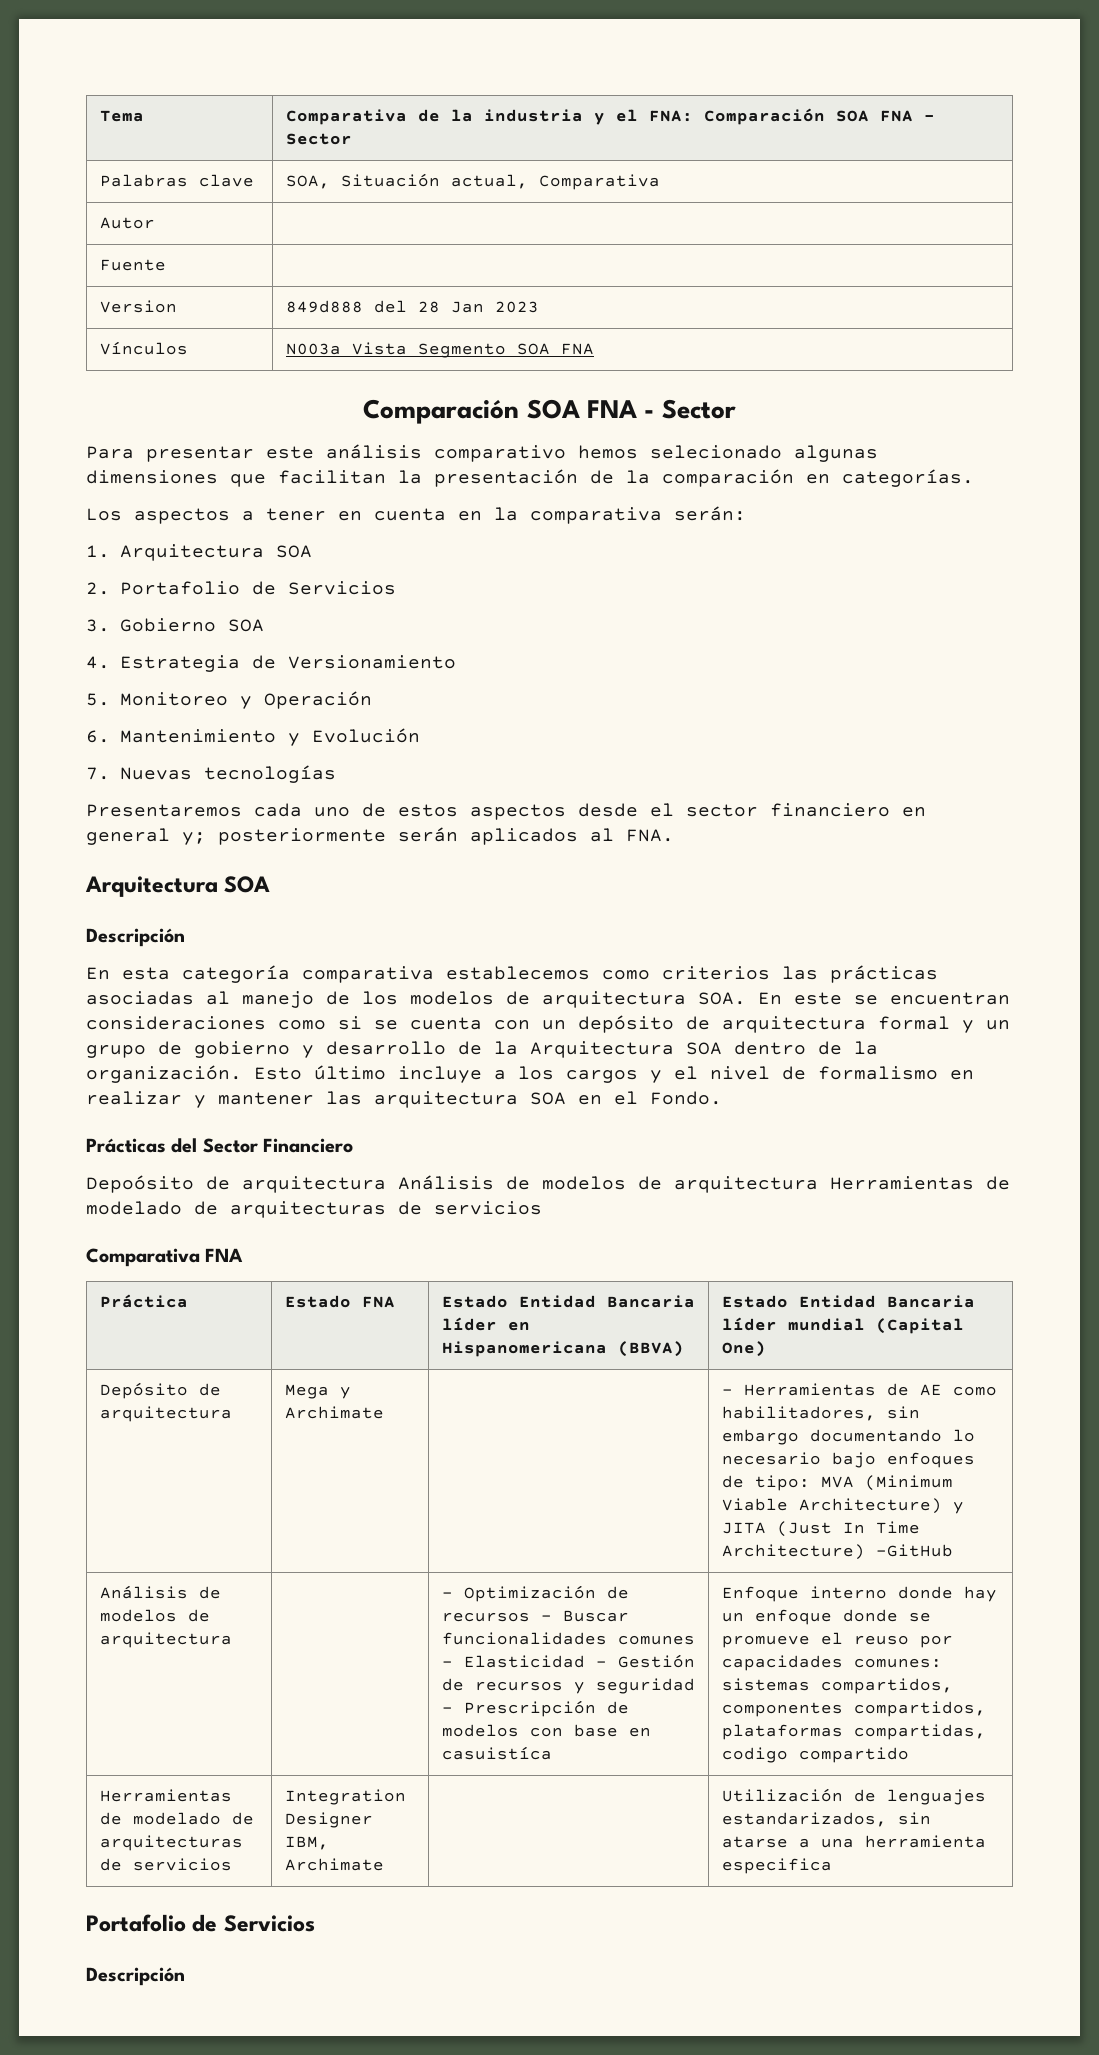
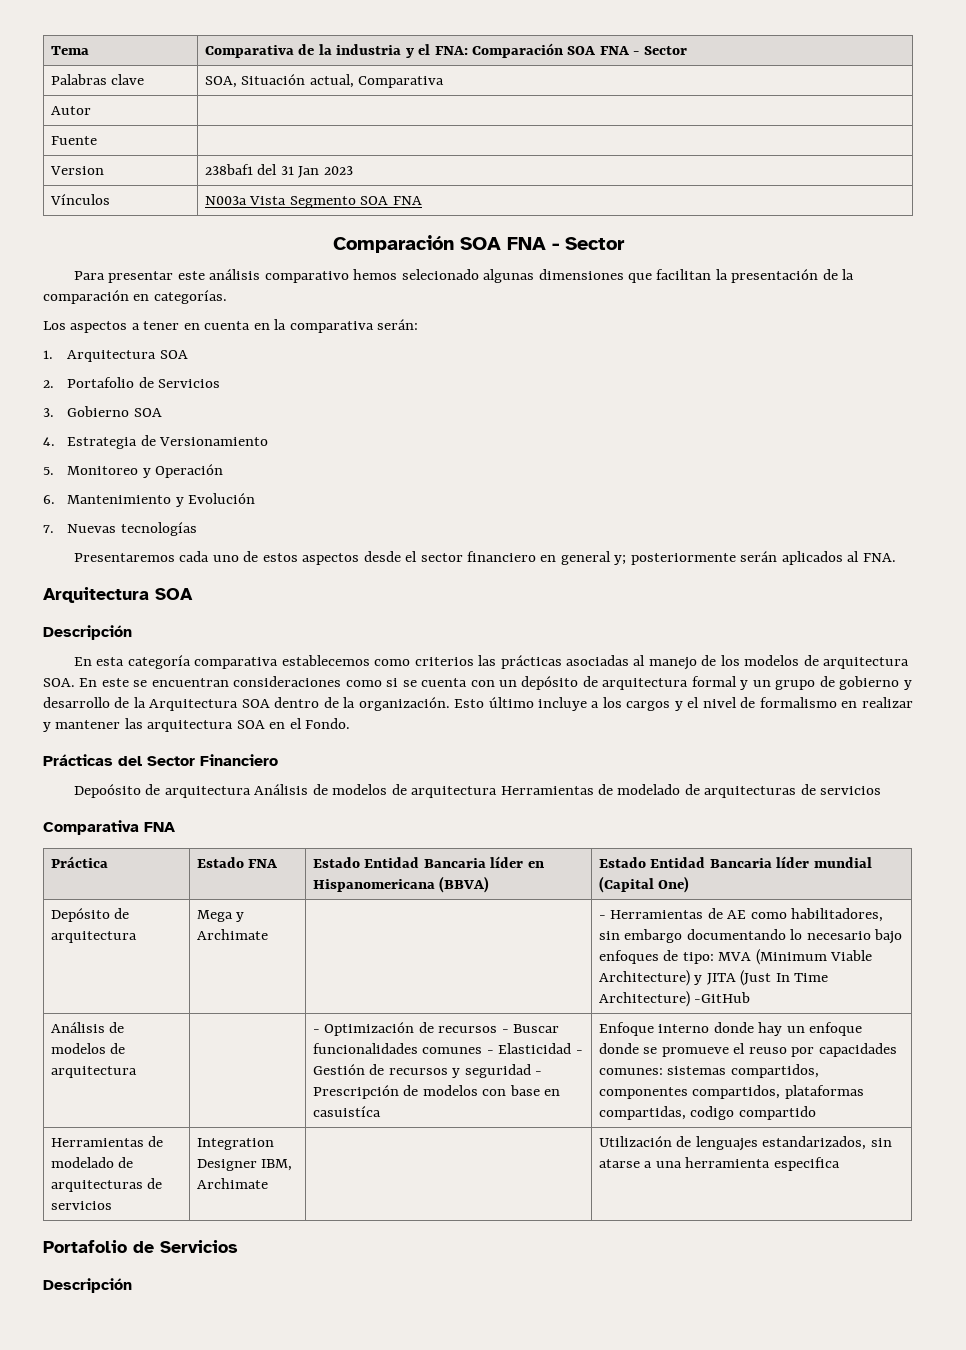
[285,300,440,313] 849d888 del 28 -> [204,164,294,175] 238baf1 del 31

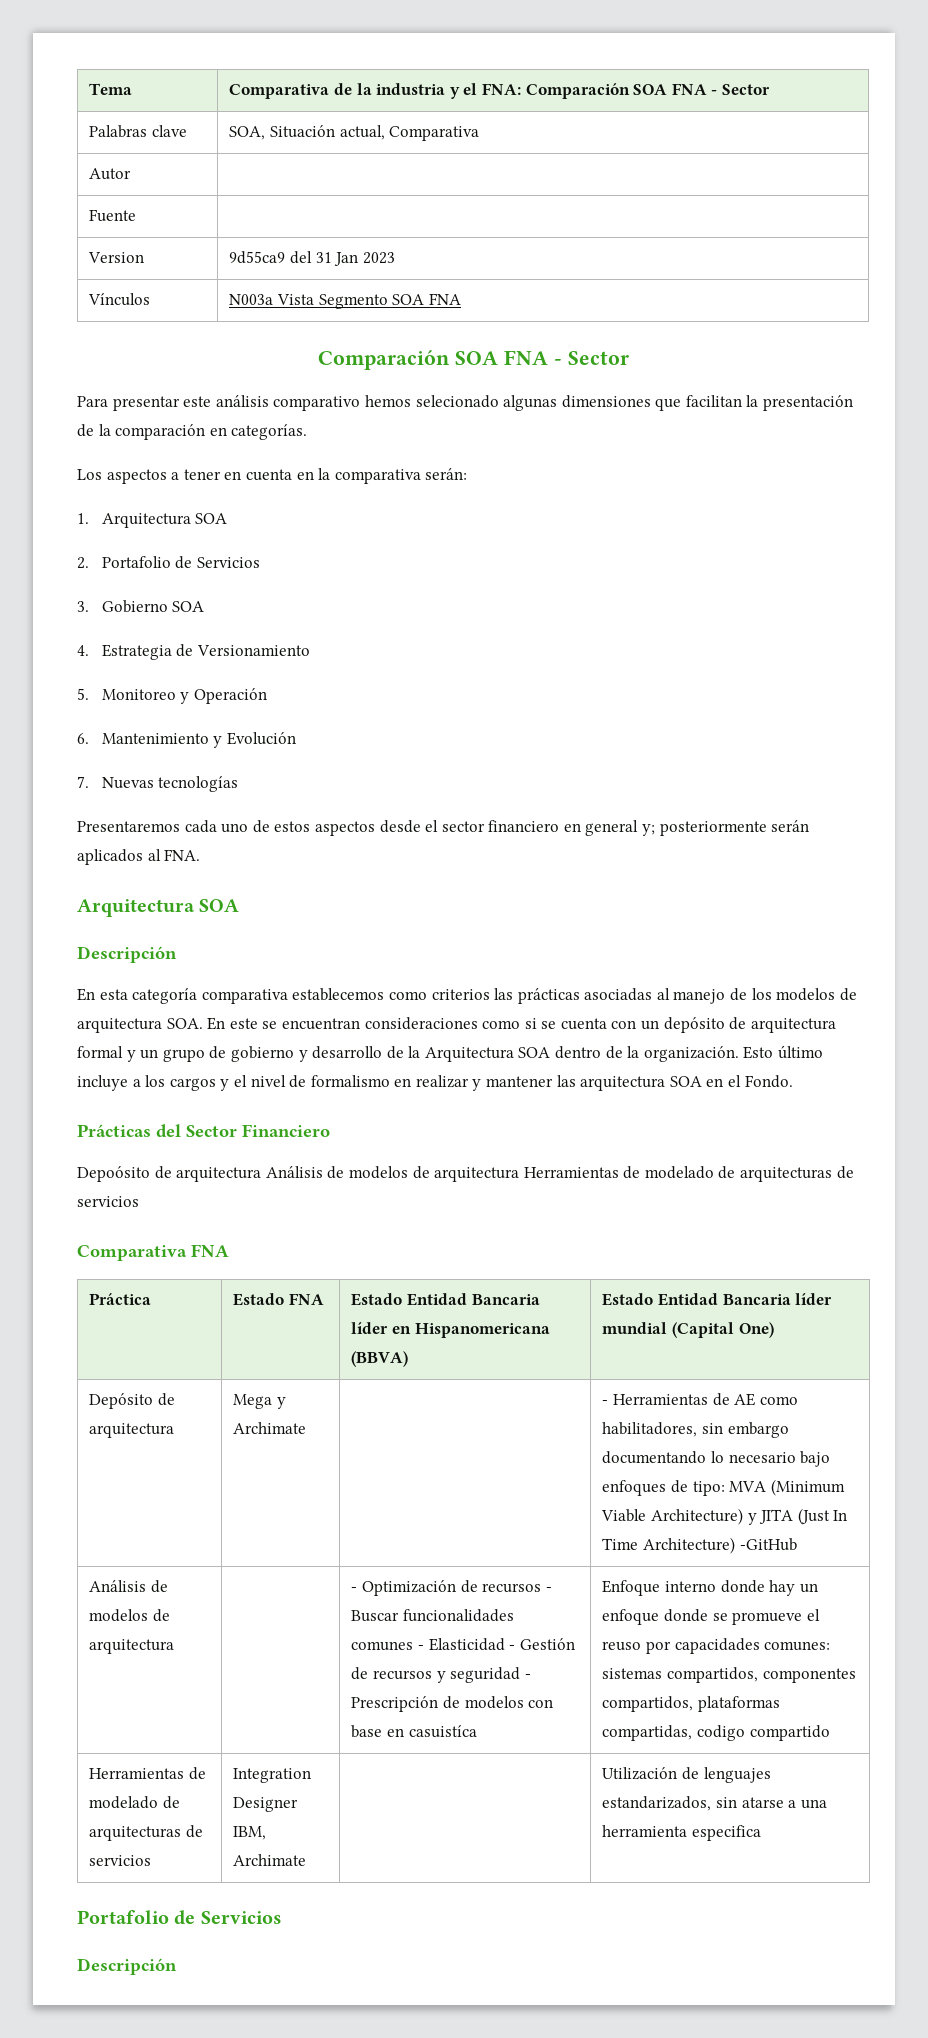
[204,164,253,175] 238baf1 -> [229,251,286,264] 9d55ca9

